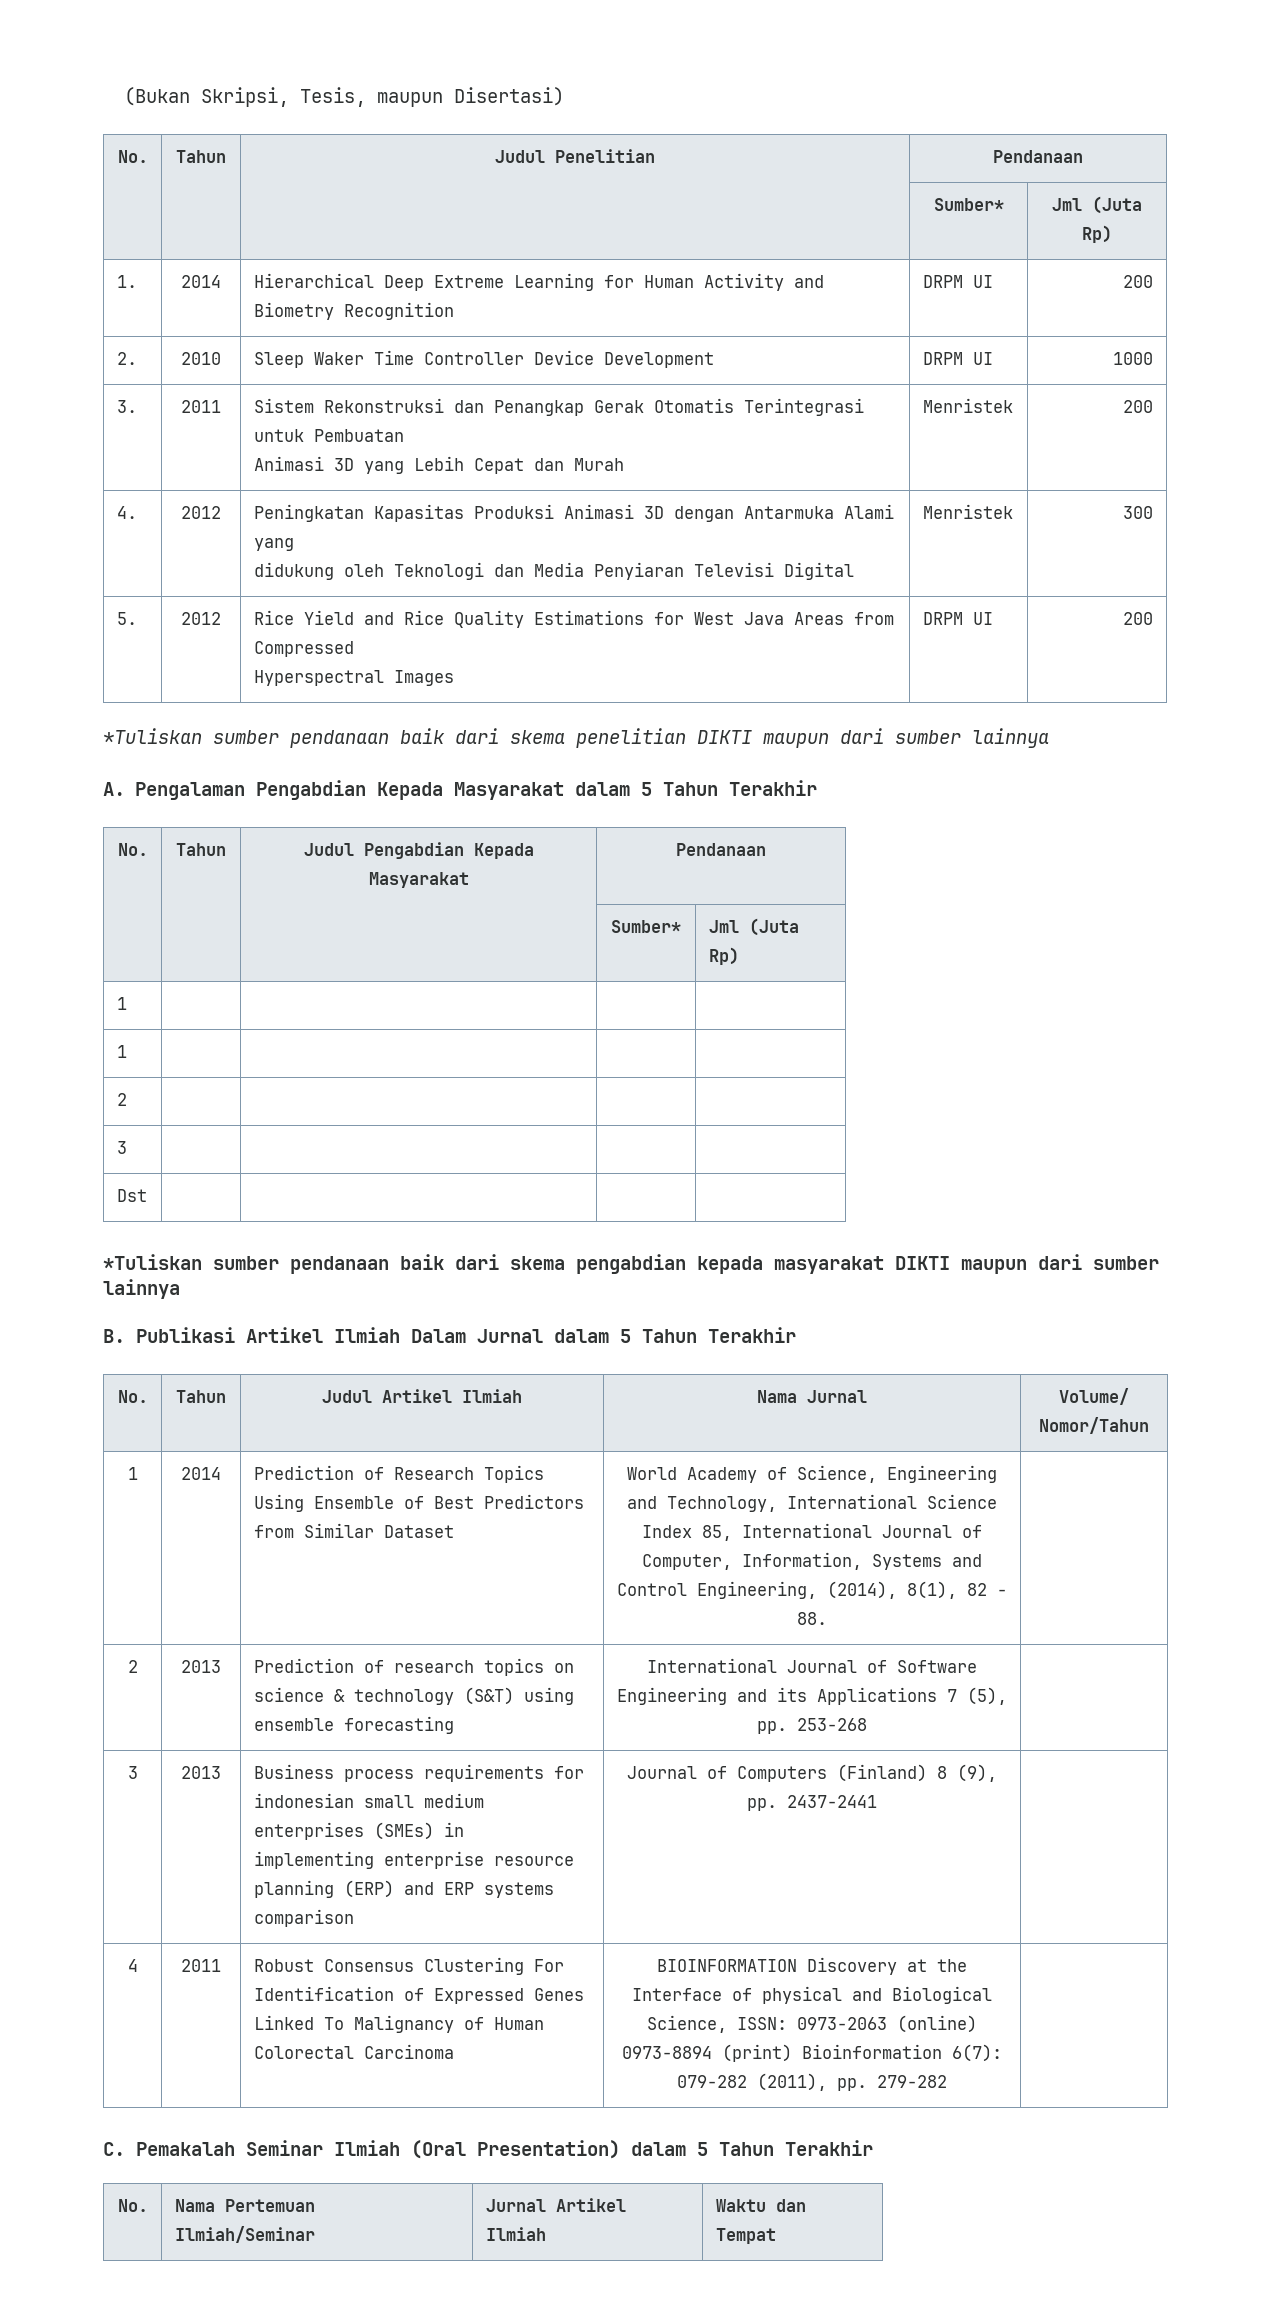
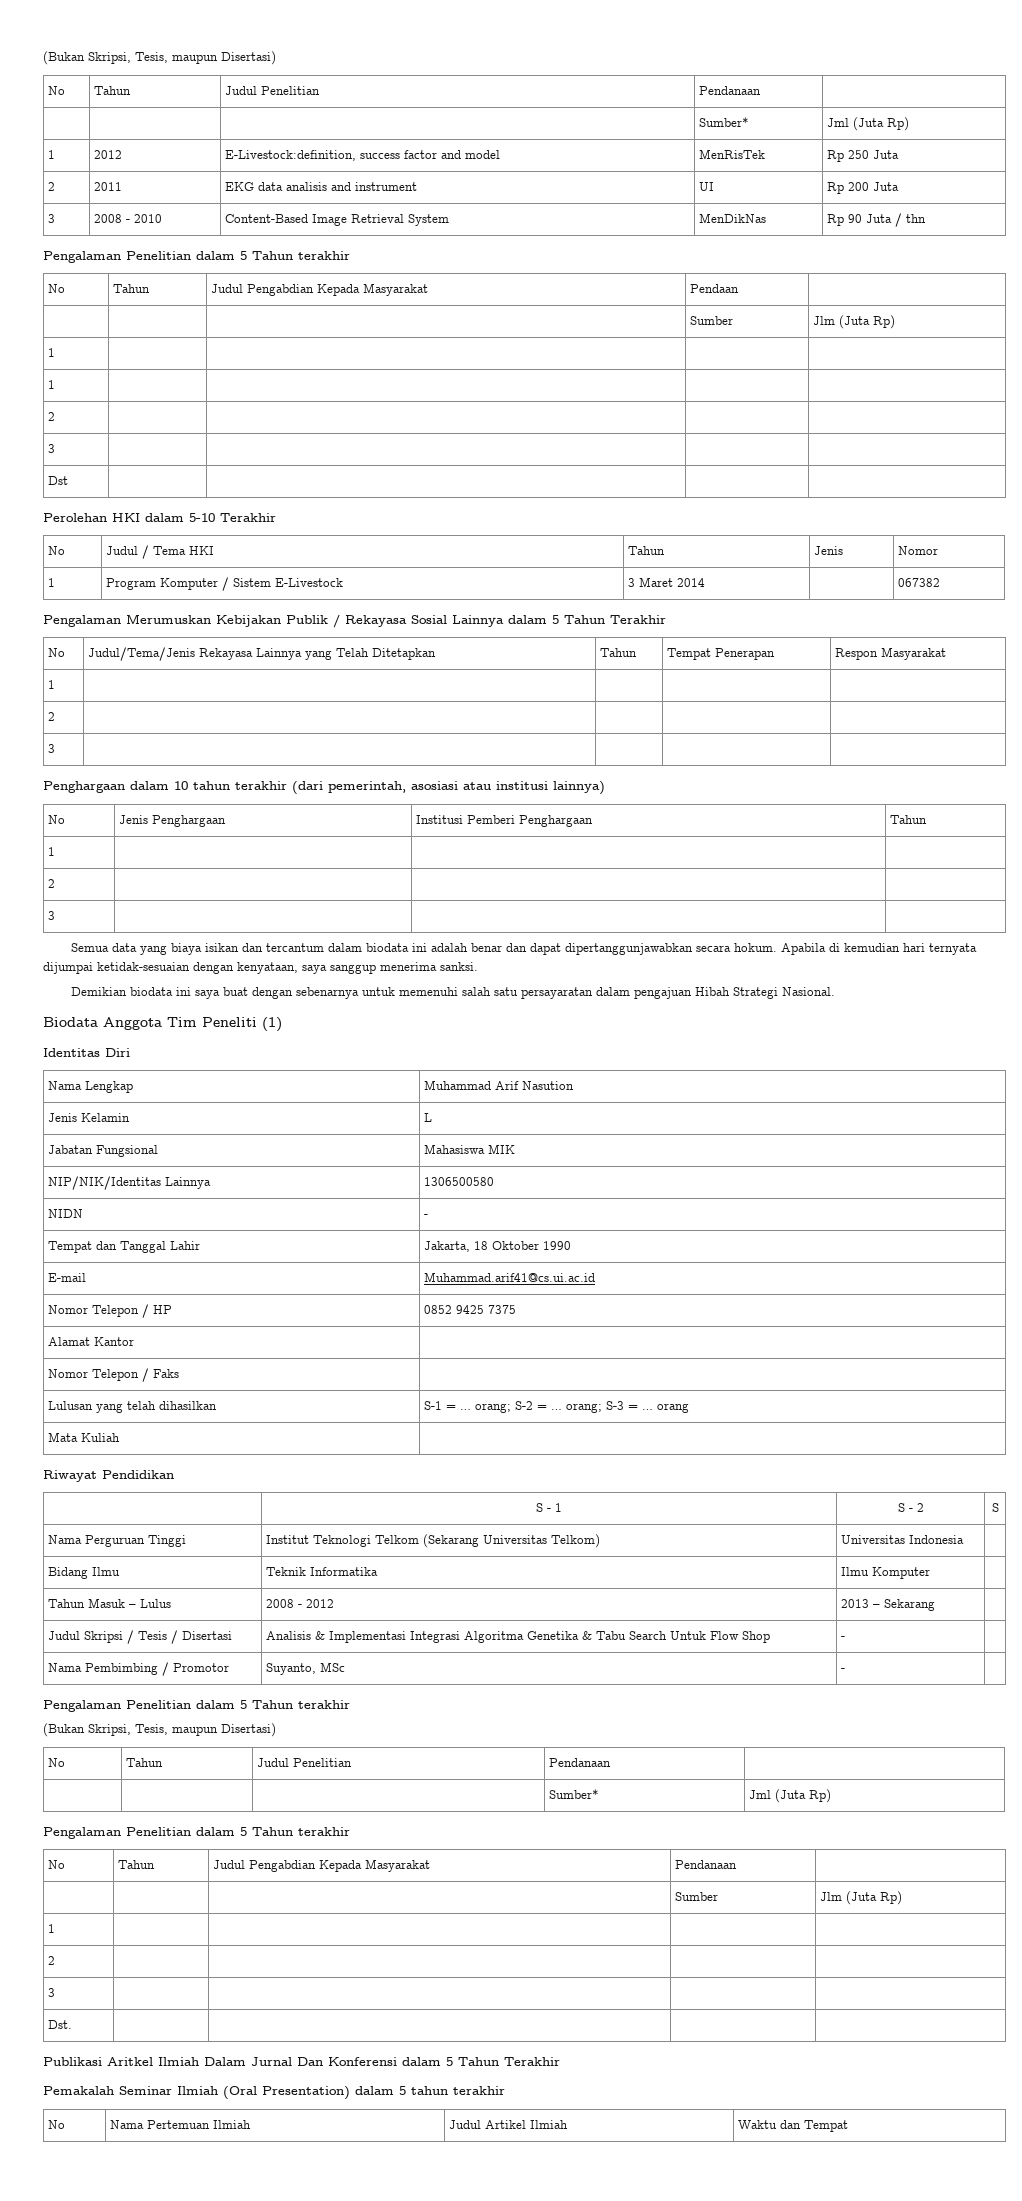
[124,87,565,107] [117,150,148,163] [176,150,226,163] [495,149,655,163] [993,150,1083,163] [933,198,1004,211] [1052,196,1142,214] [1082,225,1112,243] [116,275,137,288] [181,275,221,288] [253,273,824,291] [253,302,454,320] [922,275,993,288] [1123,275,1154,288] [116,352,137,365] [181,352,221,365] [253,350,714,368] [922,352,993,365] [1113,352,1154,365] [116,400,137,413] [181,400,221,413] [253,398,864,416] [253,429,404,442] [253,456,624,474] [922,398,1013,413] [1123,400,1154,413] [116,506,137,519] [181,506,221,519] [253,504,894,522] [253,538,294,551] [253,562,854,580] [922,504,1013,519] [1123,506,1154,519] [116,612,137,625] [181,612,221,625] [253,610,894,628] [253,641,354,657] [253,670,454,686] [922,612,993,625] [1123,612,1154,625] [103,728,1049,748] [103,780,817,800] [117,843,148,856] [176,843,226,856] [303,842,534,859] [368,872,469,888] [676,843,766,856] [611,920,681,933] [708,920,739,933] (Bukan Skripsi, Tesis, maupun Disertasi) // No. | Tahun | Judul Penelitian | Pendanaan // | | | Sumber* | Jml (Juta Rp) // 1. | 2014 | Hierarchical Deep Extreme Learning for Human Activity and Biometry Recognition | DRPM UI | 200 // 2. | 2010 | Sleep Waker Time Controller Device Development | DRPM UI | 1000 // 3. | 2011 | Sistem Rekonstruksi dan Penangkap Gerak Otomatis Terintegrasi untuk Pembuatan // Animasi 3D yang Lebih Cepat dan Murah | Menristek | 200 // 4. | 2012 | Peningkatan Kapasitas Produksi Animasi 3D dengan Antarmuka Alami yang // didukung oleh Teknologi dan Media Penyiaran Televisi Digital | Menristek | 300 // 5. | 2012 | Rice Yield and Rice Quality Estimations for West Java Areas from Compressed // Hyperspectral Images | DRPM UI | 200 // *Tuliskan sumber pendanaan baik dari skema penelitian DIKTI maupun dari sumber lainnya // A. Pengalaman Pengabdian Kepada Masyarakat dalam 5 Tahun Terakhir // No. | Tahun | Judul Pengabdian Kepada Masyarakat | Pendanaan // | | | Sumber* | Jml -> [43,51,276,65] [48,86,66,95] [94,86,132,95] [225,86,321,95] [699,86,762,95] [699,117,750,127] [827,117,910,131] [48,150,56,159] [94,150,123,159] [225,150,501,161] [699,149,766,159] [827,150,900,162] [48,182,56,191] [94,182,123,191] [225,182,418,191] [699,182,715,191] [827,182,900,194] [48,214,56,223] [94,214,163,223] [225,214,450,226] [699,213,767,223] [827,213,927,227] [43,251,350,263] [48,284,66,293] [113,284,151,293] [211,283,429,296] [690,284,740,293] [690,316,734,325] [813,316,836,325] (Bukan Skripsi, Tesis, maupun Disertasi) // No | Tahun | Judul Penelitian | Pendanaan | // | | | Sumber* | Jml (Juta Rp) // 1 | 2012 | E-Livestock:definition, success factor and model | MenRisTek | Rp 250 Juta // 2 | 2011 | EKG data analisis and instrument | UI | Rp 200 Juta // 3 | 2008 - 2010 | Content-Based Image Retrieval System | MenDikNas | Rp 90 Juta / thn // Pengalaman Penelitian dalam 5 Tahun terakhir // No | Tahun | Judul Pengabdian Kepada Masyarakat | Pendaan | // | | | Sumber | Jlm
[103,1254,1159,1274] [103,1279,180,1299] [103,1327,796,1343] [117,1390,148,1403] [176,1390,226,1403] [322,1389,522,1403] [757,1390,867,1403] [1059,1388,1129,1405] [1039,1417,1149,1434] [127,1467,138,1480] [181,1467,221,1480] [253,1465,544,1483] [253,1494,584,1512] [253,1523,454,1538] [627,1465,997,1483] [627,1494,997,1512] [642,1523,982,1541] [642,1552,982,1570] [617,1581,1007,1599] [797,1612,827,1625] [127,1660,138,1673] [181,1660,221,1673] [253,1658,574,1676] [253,1687,574,1705] [253,1716,454,1734] [647,1658,977,1673] [617,1687,1007,1705] [757,1718,867,1734] [127,1766,138,1779] [181,1766,221,1779] [253,1764,584,1782] [253,1793,484,1808] [253,1822,464,1840] [253,1851,574,1869] [253,1880,554,1898] [253,1909,354,1927] [627,1764,997,1782] [747,1795,877,1811] [127,1959,138,1972] [181,1959,221,1972] [253,1957,564,1975] [253,1986,584,2004] [253,2015,544,2033] [253,2044,454,2059] [657,1957,967,1975] [632,1986,992,2004] [647,2015,977,2033] [622,2044,1002,2062] [677,2073,947,2091] [103,2142,125,2156] *Tuliskan sumber pendanaan baik dari skema pengabdian kepada masyarakat DIKTI maupun dari sumber lainnya // B. Publikasi Artikel Ilmiah Dalam Jurnal dalam 5 Tahun Terakhir // No. | Tahun | Judul Artikel Ilmiah | Nama Jurnal | Volume/ Nomor/Tahun // 1 | 2014 | Prediction of Research Topics Using Ensemble of Best Predictors from Similar Dataset | World Academy of Science, Engineering and Technology, International Science Index 85, International Journal of Computer, Information, Systems and Control Engineering, (2014), 8(1), 82 - 88. | // 2 | 2013 | Prediction of research topics on science & technology (S&T) using ensemble forecasting | International Journal of Software Engineering and its Applications 7 (5), pp. 253-268 | // 3 | 2013 | Business process requirements for indonesian small medium enterprises (SMEs) in implementing enterprise resource planning (ERP) and ERP systems comparison | Journal of Computers (Finland) 8 (9), pp. 2437-2441 | // 4 | 2011 | Robust Consensus Clustering For Identification of Expressed Genes Linked To Malignancy of Human Colorectal Carcinoma | BIOINFORMATION Discovery at the Interface of physical and Biological Science, ISSN: 0973-2063 (online) 0973-8894 (print) Bioinformation 6(7): 079-282 (2011), pp. 279-282 | // C. -> [43,513,276,522] [48,546,66,555] [106,545,215,559] [628,546,666,555] [814,546,844,555] [898,546,939,555] [48,578,56,587] [106,577,344,591] [628,577,706,587] [898,578,941,587] [43,614,666,628] [48,648,66,657] [88,647,437,661] [600,648,638,657] [667,648,776,660] [835,647,947,660] [48,680,56,689] [48,712,56,721] [48,744,56,753] [43,781,605,795] [48,815,66,824] [119,815,227,827] [416,815,594,827] [890,815,928,824] [48,847,56,856] [48,879,56,888] [48,911,56,920] [71,943,978,955] [43,962,478,974] [71,987,836,999] [43,1017,282,1032] [43,1048,130,1057] [48,1081,134,1093] [424,1080,575,1090] [48,1113,131,1122] [424,1113,433,1122] [48,1145,159,1157] [424,1144,516,1154] [48,1176,212,1190] [424,1177,495,1186] [48,1209,84,1218] [424,1214,429,1218] [48,1241,201,1253] [424,1241,572,1252] [48,1273,87,1282] [424,1272,596,1282] [48,1304,173,1318] [424,1305,517,1314] [48,1337,135,1346] [48,1368,180,1382] [48,1401,218,1413] [424,1401,690,1413] [48,1432,121,1442] [43,1470,174,1482] [536,1503,562,1512] [897,1503,924,1512] [991,1503,999,1512] [48,1535,187,1547] [266,1534,601,1548] [841,1535,965,1544] [48,1567,121,1579] [266,1567,379,1576] [841,1567,931,1579] [48,1598,172,1608] [266,1599,335,1608] [841,1599,936,1611] [48,1630,233,1644] [266,1631,771,1643] [841,1636,846,1640] [48,1662,230,1676] [266,1662,346,1675] [841,1668,846,1672] [43,1700,350,1712] [43,1723,276,1737] [48,1758,66,1767] [126,1758,164,1767] [257,1758,353,1767] [549,1758,612,1767] [549,1789,600,1799] [749,1789,832,1803] [43,1827,350,1839] [48,1860,66,1869] [118,1860,156,1869] [213,1859,431,1872] [675,1860,738,1869] [675,1892,719,1901] [820,1891,903,1905] [48,1924,56,1933] [48,1956,56,1965] [48,1988,56,1997] [48,2020,73,2029] [43,2057,560,2066] Perolehan HKI dalam 5-10 Terakhir // No | Judul / Tema HKI | Tahun | Jenis | Nomor // 1 | Program Komputer / Sistem E-Livestock | 3 Maret 2014 | | 067382 // Pengalaman Merumuskan Kebijakan Publik / Rekayasa Sosial Lainnya dalam 5 Tahun Terakhir // No | Judul/Tema/Jenis Rekayasa Lainnya yang Telah Ditetapkan | Tahun | Tempat Penerapan | Respon Masyarakat // 1 | | | | // 2 | | | | // 3 | | | | // Penghargaan dalam 10 tahun terakhir (dari pemerintah, asosiasi atau institusi lainnya) // No | Jenis Penghargaan | Institusi Pemberi Penghargaan | Tahun // 1 | | | // 2 | | | // 3 | | | // Semua data yang biaya isikan dan tercantum dalam biodata ini adalah benar dan dapat dipertanggunjawabkan secara hokum. Apabila di kemudian hari ternyata dijumpai ketidak-sesuaian dengan kenyataan, saya sanggup menerima sanksi. // Demikian biodata ini saya buat dengan sebenarnya untuk memenuhi salah satu persayaratan dalam pengajuan Hibah Strategi Nasional. // Biodata Anggota Tim Peneliti (1) // Identitas Diri // Nama Lengkap | Muhammad Arif Nasution // Jenis Kelamin | L // Jabatan Fungsional | Mahasiswa MIK // NIP/NIK/Identitas Lainnya | 1306500580 // NIDN | - // Tempat dan Tanggal Lahir | Jakarta, 18 Oktober 1990 // E-mail | Muhammad.arif41@cs.ui.ac.id // Nomor Telepon / HP | 0852 9425 7375 // Alamat Kantor | // Nomor Telepon / Faks | // Lulusan yang telah dihasilkan | S-1 = … orang; S-2 = … orang; S-3 = … orang // Mata Kuliah | // Riwayat Pendidikan // | S - 1 | S - 2 | S // Nama Perguruan Tinggi | Institut Teknologi Telkom (Sekarang Universitas Telkom) | Universitas Indonesia | // Bidang Ilmu | Teknik Informatika | Ilmu Komputer | // Tahun Masuk – Lulus | 2008 - 2012 | 2013 – Sekarang | // Judul Skripsi / Tesis / Disertasi | Analisis & Implementasi Integrasi Algoritma Genetika & Tabu Search Untuk Flow Shop | - | // Nama Pembimbing / Promotor | Suyanto, MSc | - | // Pengalaman Penelitian dalam 5 Tahun terakhir // (Bukan Skripsi, Tesis, maupun Disertasi) // No | Tahun | Judul Penelitian | Pendanaan | // | | | Sumber* | Jml (Juta Rp) // Pengalaman Penelitian dalam 5 Tahun terakhir // No | Tahun | Judul Pengabdian Kepada Masyarakat | Pendanaan | // | | | Sumber | Jlm (Juta Rp) // 1 | | | | // 2 | | | | // 3 | | | | // Dst. | | | | // Publikasi Aritkel Ilmiah Dalam Jurnal Dan Konferensi dalam 5 Tahun Terakhir //
[719,2140,873,2156] [117,2199,148,2212] Tahun Terakhir // No. -> [411,2086,505,2095] [48,2120,66,2129] tahun terakhir // No
[174,2226,315,2243] [485,2199,546,2212] Ilmiah/Seminar | Jurnal -> [213,2120,252,2129] [449,2120,482,2129] Ilmiah | Judul

